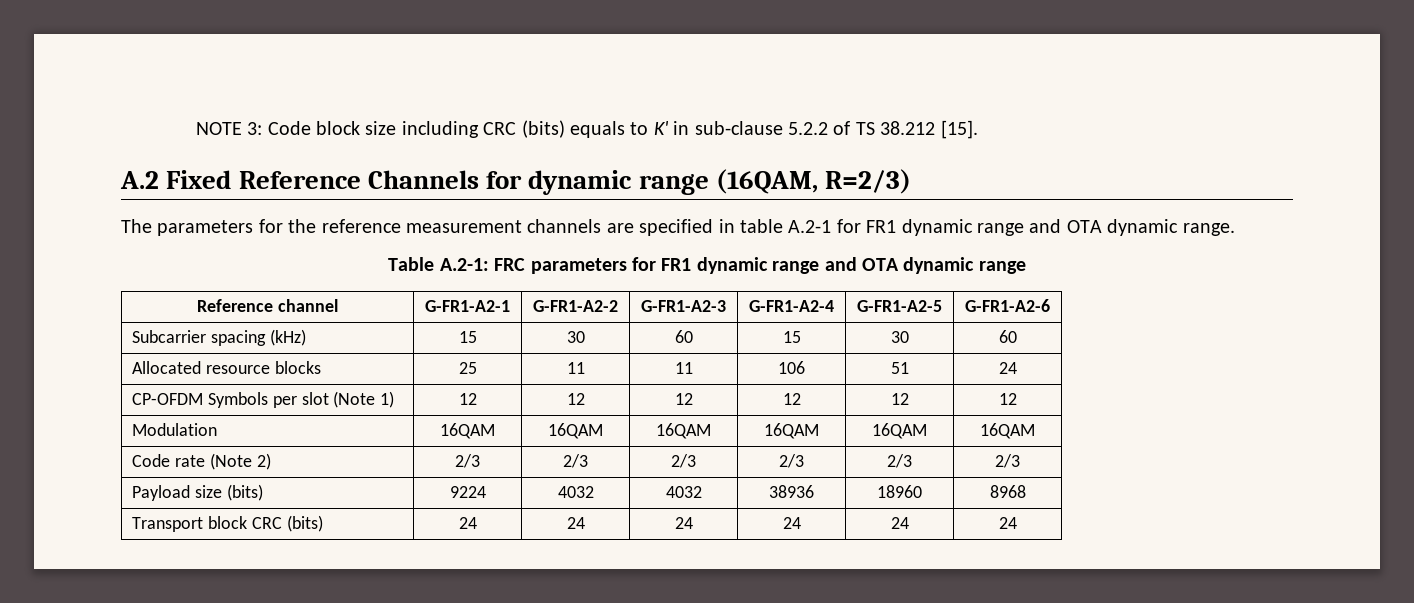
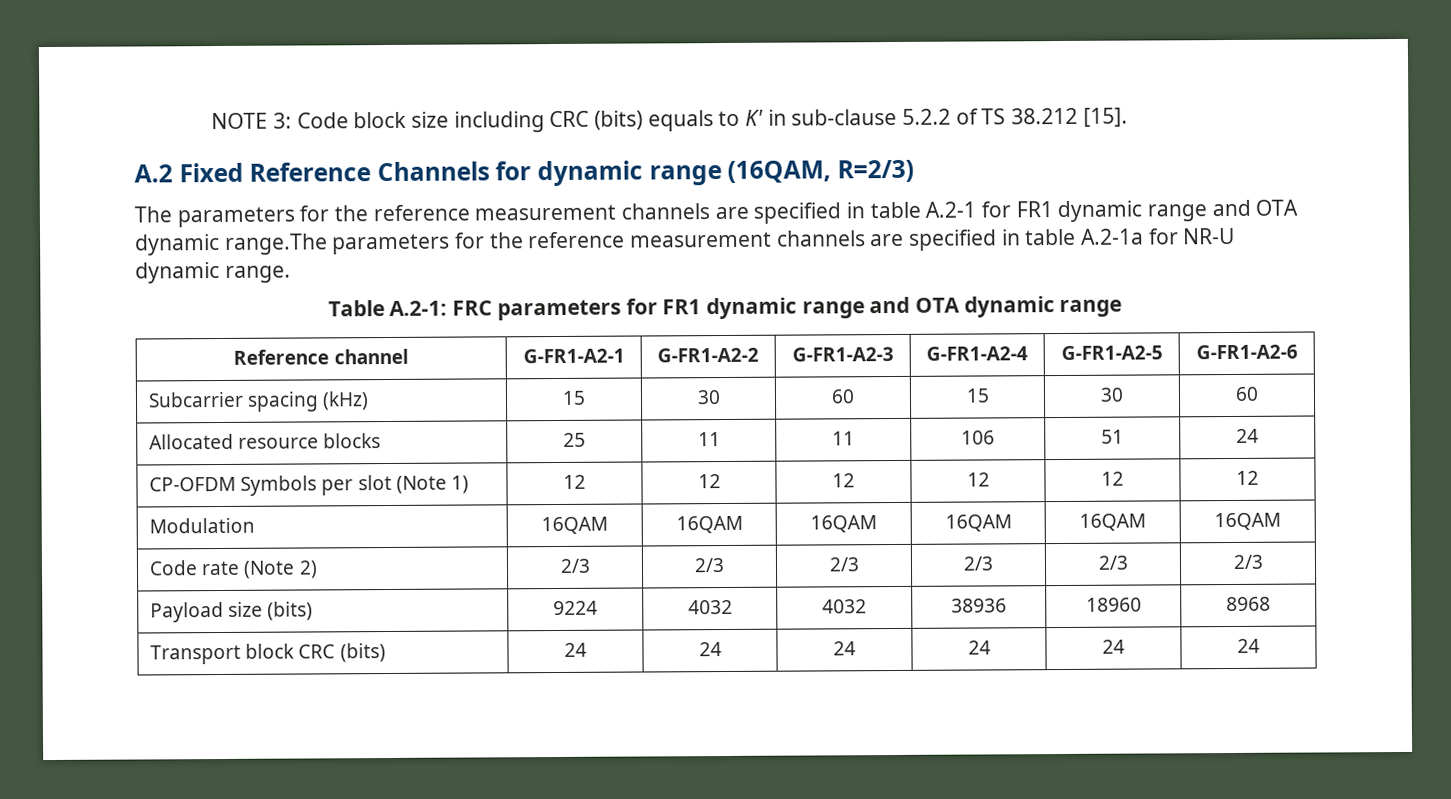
(1179, 227) none -> [224,227,1236,255] [135,262,220,284] range.The parameters for the reference measurement channels are specified in table A.2-1a for NR-U dynamic

